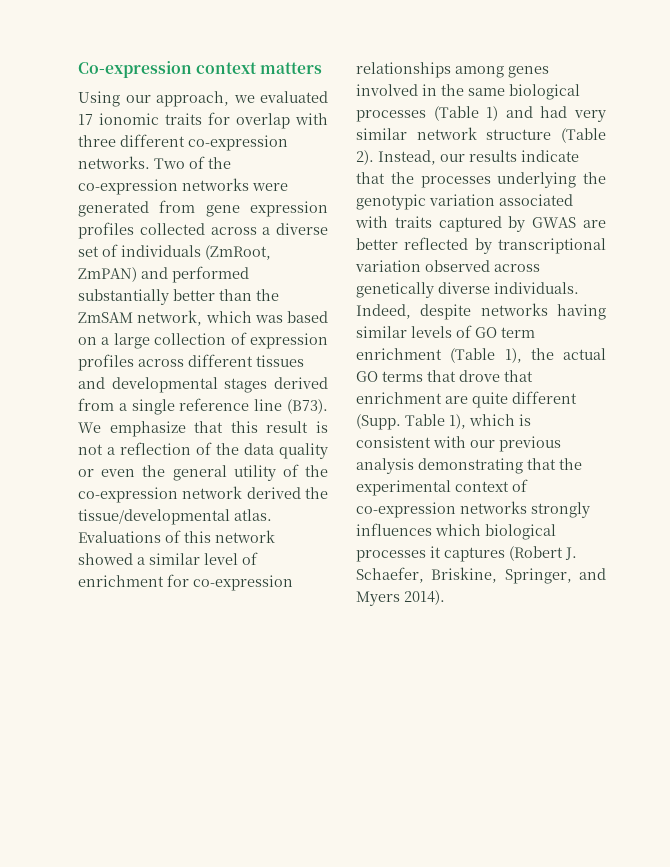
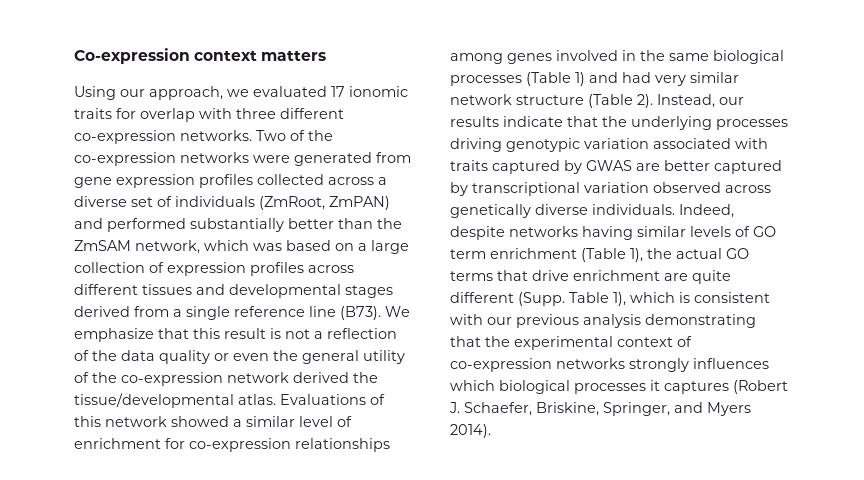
[420,172,606,188] processes underlying the -> [631,116,788,130] [450,138,502,152] underlying processes driving
[404,237,469,250] reflected -> [714,160,782,174] captured
[459,370,533,382] drove that -> [532,270,569,281] drive

